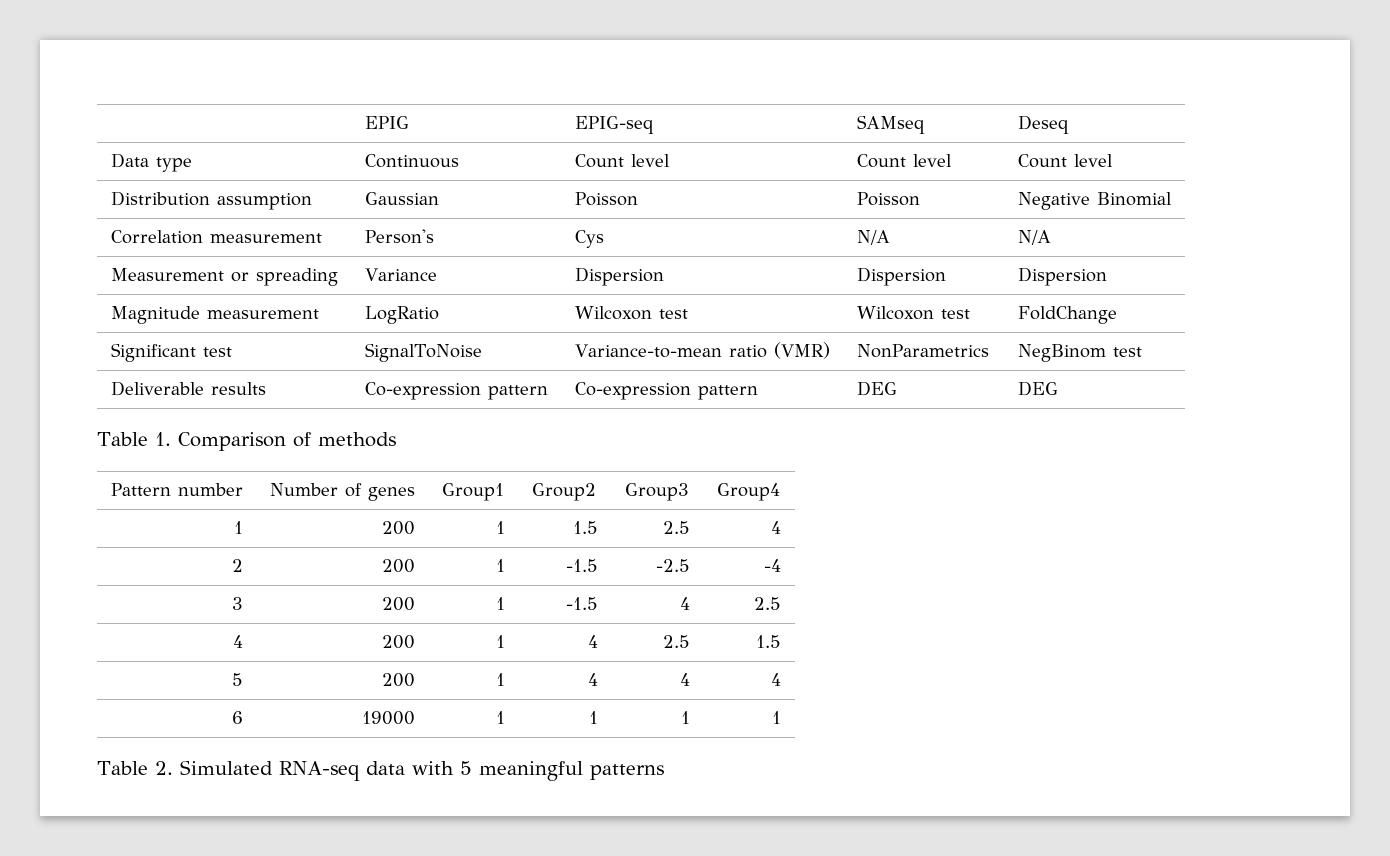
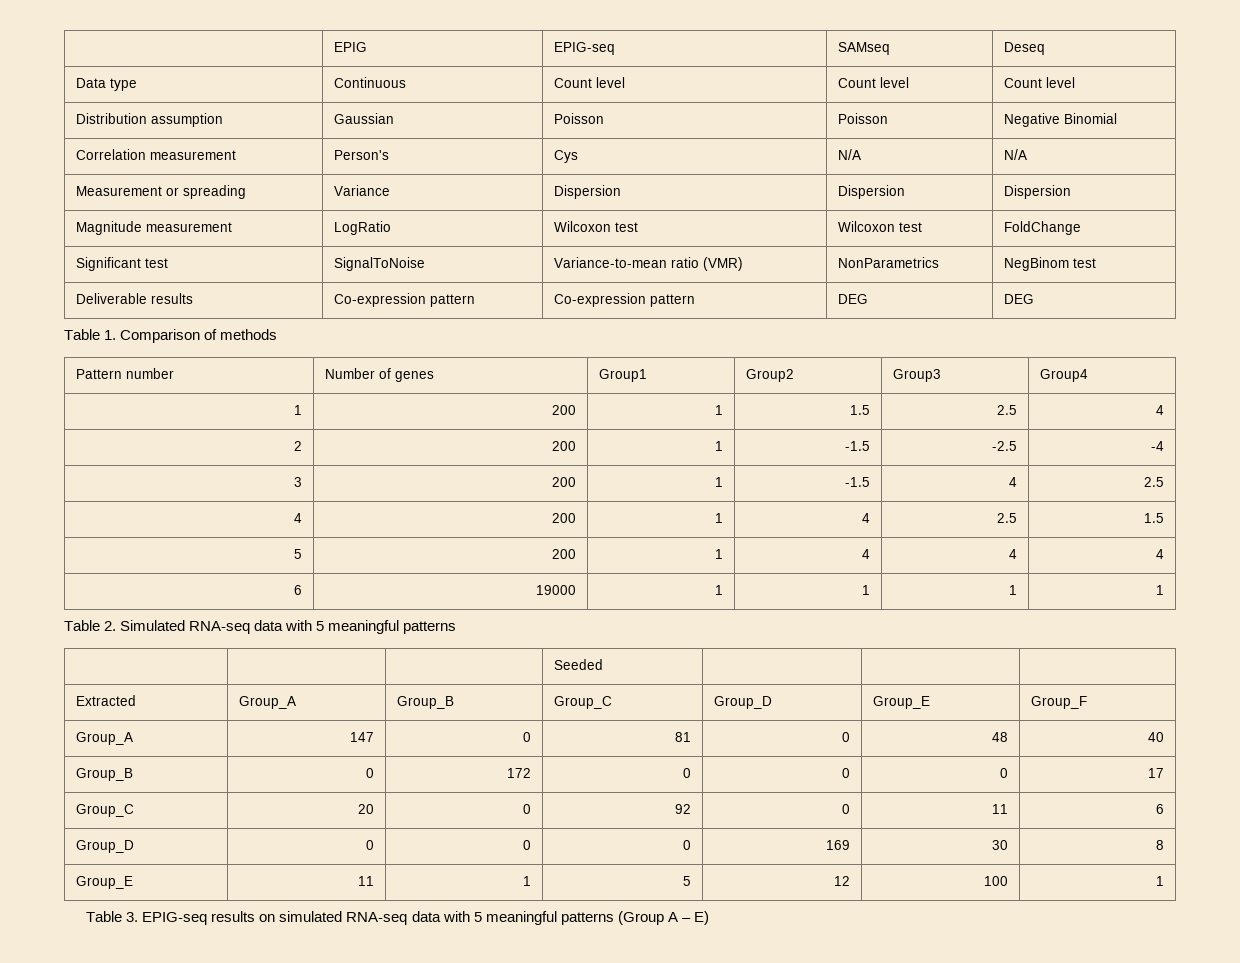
(664, 772) none -> [553,659,603,670] [75,695,136,706] [238,696,296,709] [396,696,454,709] [553,696,612,709] [713,696,772,709] [872,696,930,709] [1030,696,1087,709] [75,732,133,745] [350,732,375,742] [523,732,532,742] [675,732,692,742] [842,732,851,742] [992,732,1009,742] [1148,732,1165,742] [75,768,133,781] [366,768,375,778] [507,768,532,778] [683,768,692,778] [842,768,851,778] [1000,768,1009,778] [1148,768,1165,778] [75,804,134,817] [358,804,375,814] [523,804,532,814] [675,804,692,814] [842,804,851,814] [992,804,1009,814] [1156,804,1165,814] [75,840,134,853] [366,840,375,850] [523,840,532,850] [683,840,692,850] [826,840,851,850] [992,840,1009,850] [1156,840,1165,850] [75,876,133,889] [358,876,375,886] [523,876,532,886] [683,876,692,886] [834,876,851,886] [984,876,1009,886] [1156,876,1165,886] [86,911,709,925] // | | | Seeded | | | // Extracted | Group_A | Group_B | Group_C | Group_D | Group_E | Group_F // Group_A | 147 | 0 | 81 | 0 | 48 | 40 // Group_B | 0 | 172 | 0 | 0 | 0 | 17 // Group_C | 20 | 0 | 92 | 0 | 11 | 6 // Group_D | 0 | 0 | 0 | 169 | 30 | 8 // Group_E | 11 | 1 | 5 | 12 | 100 | 1 // Table 3. EPIG-seq results on simulated RNA-seq data with 5 meaningful patterns (Group A – E)

